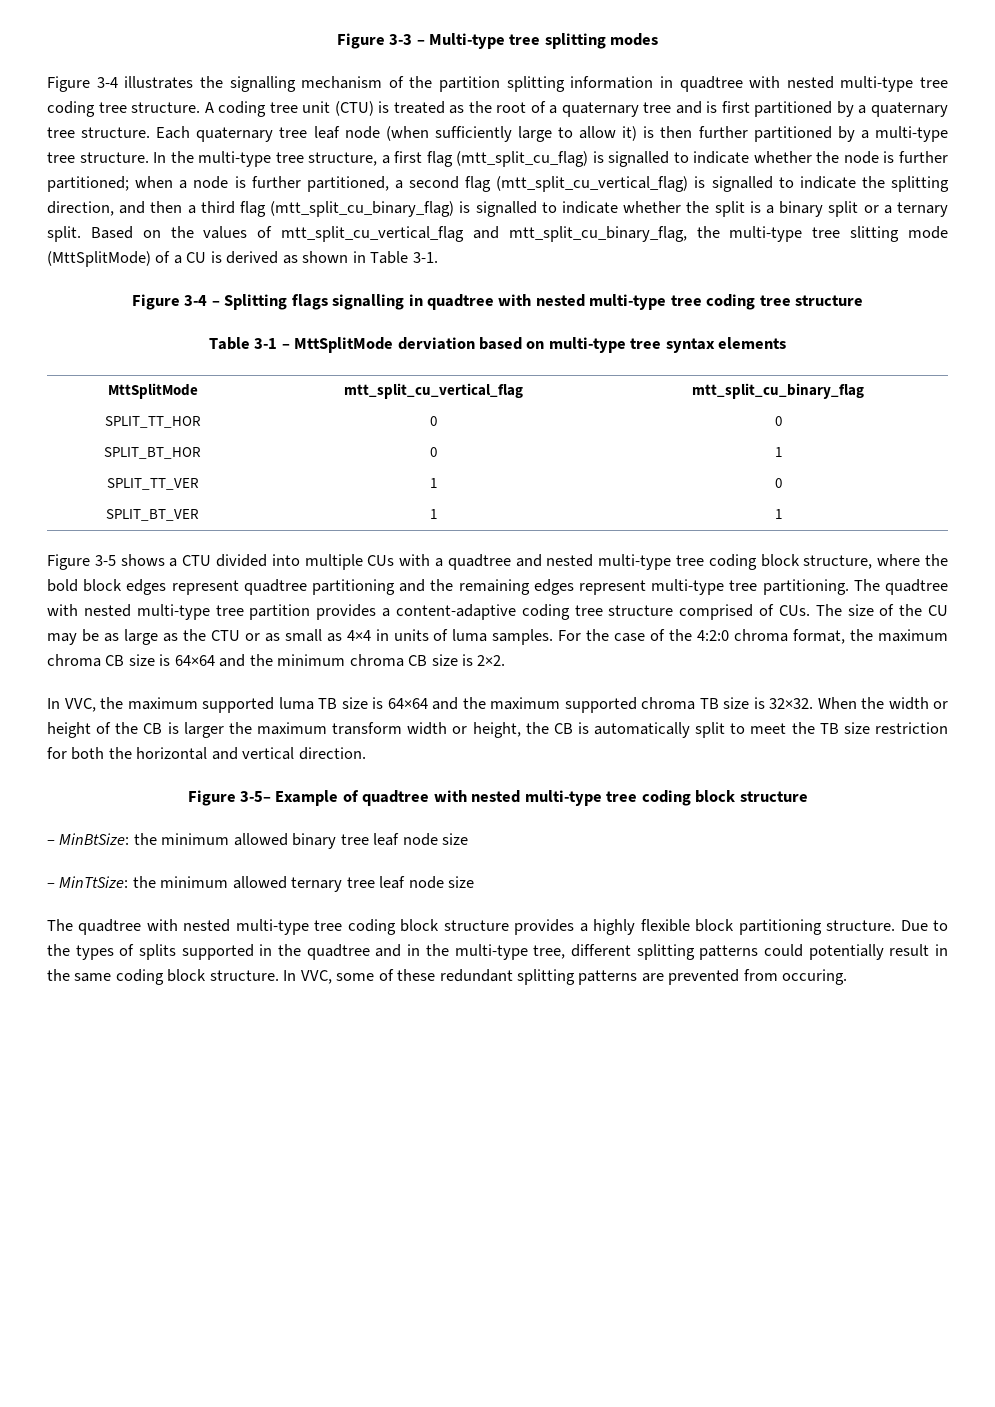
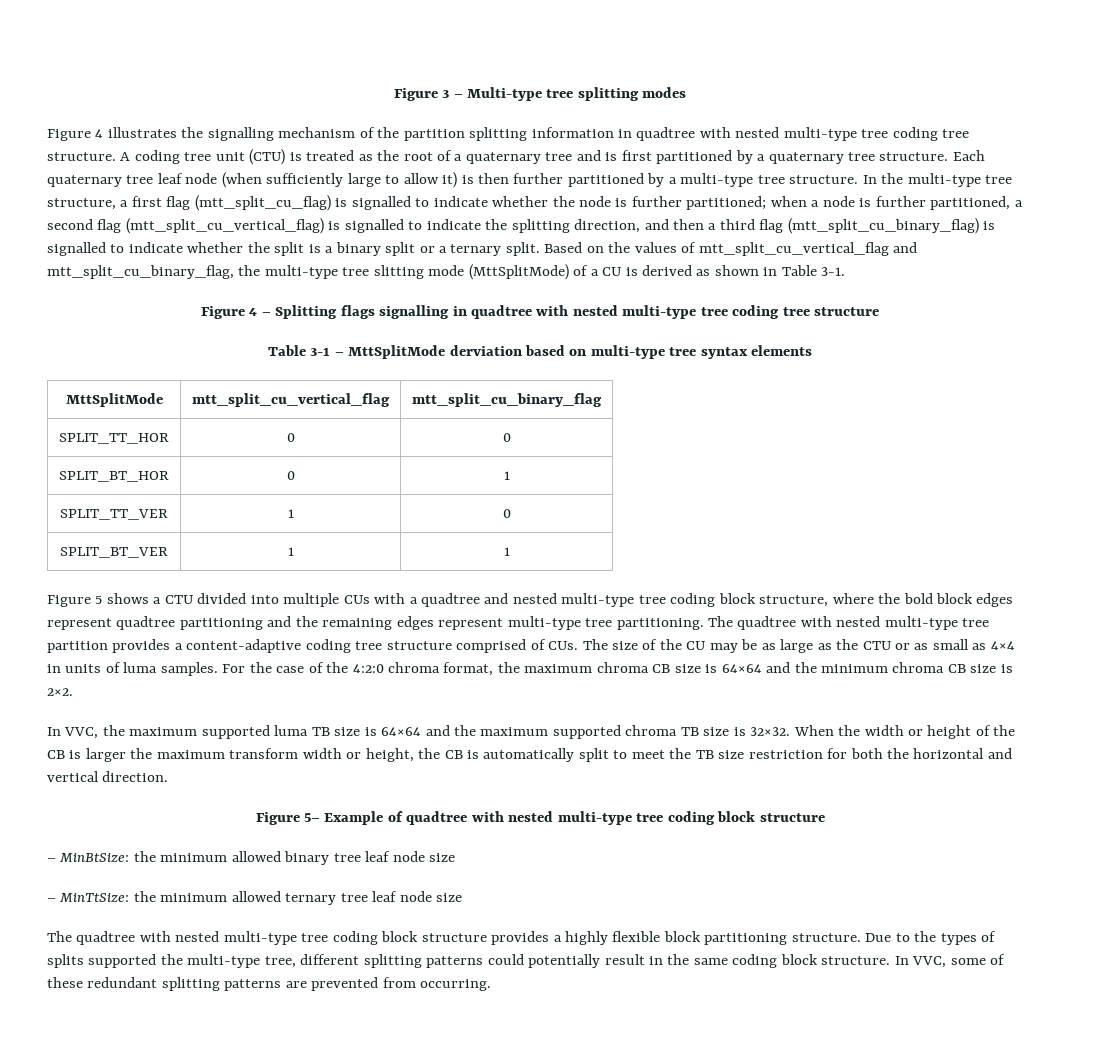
[336,33,413,49] Figure 3-3 -> [393,88,450,101] Figure 3
[96,77,118,88] 3-4 -> [95,129,104,138] 4
[184,295,208,306] 3-4 -> [249,308,258,316] 4
[94,555,116,566] 3-5 -> [95,596,103,604] 5
[239,791,271,802] 3-5– -> [303,813,320,822] 5–
[259,944,421,960] in the quadtree and in -> (157, 961) none
[782,969,848,985] occuring. -> [420,979,492,991] occurring.

